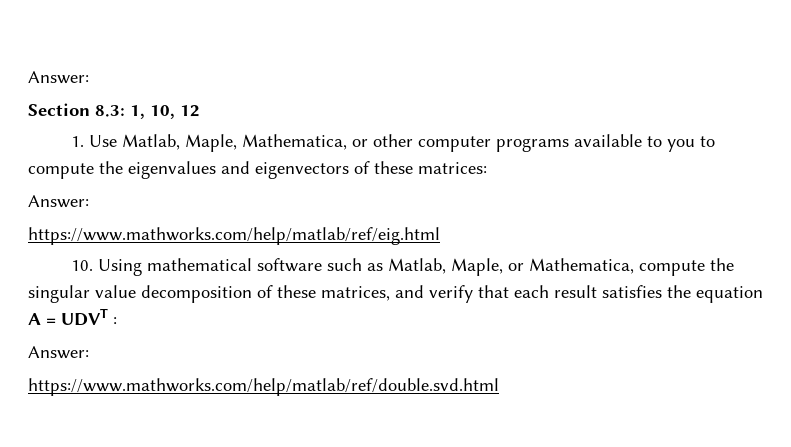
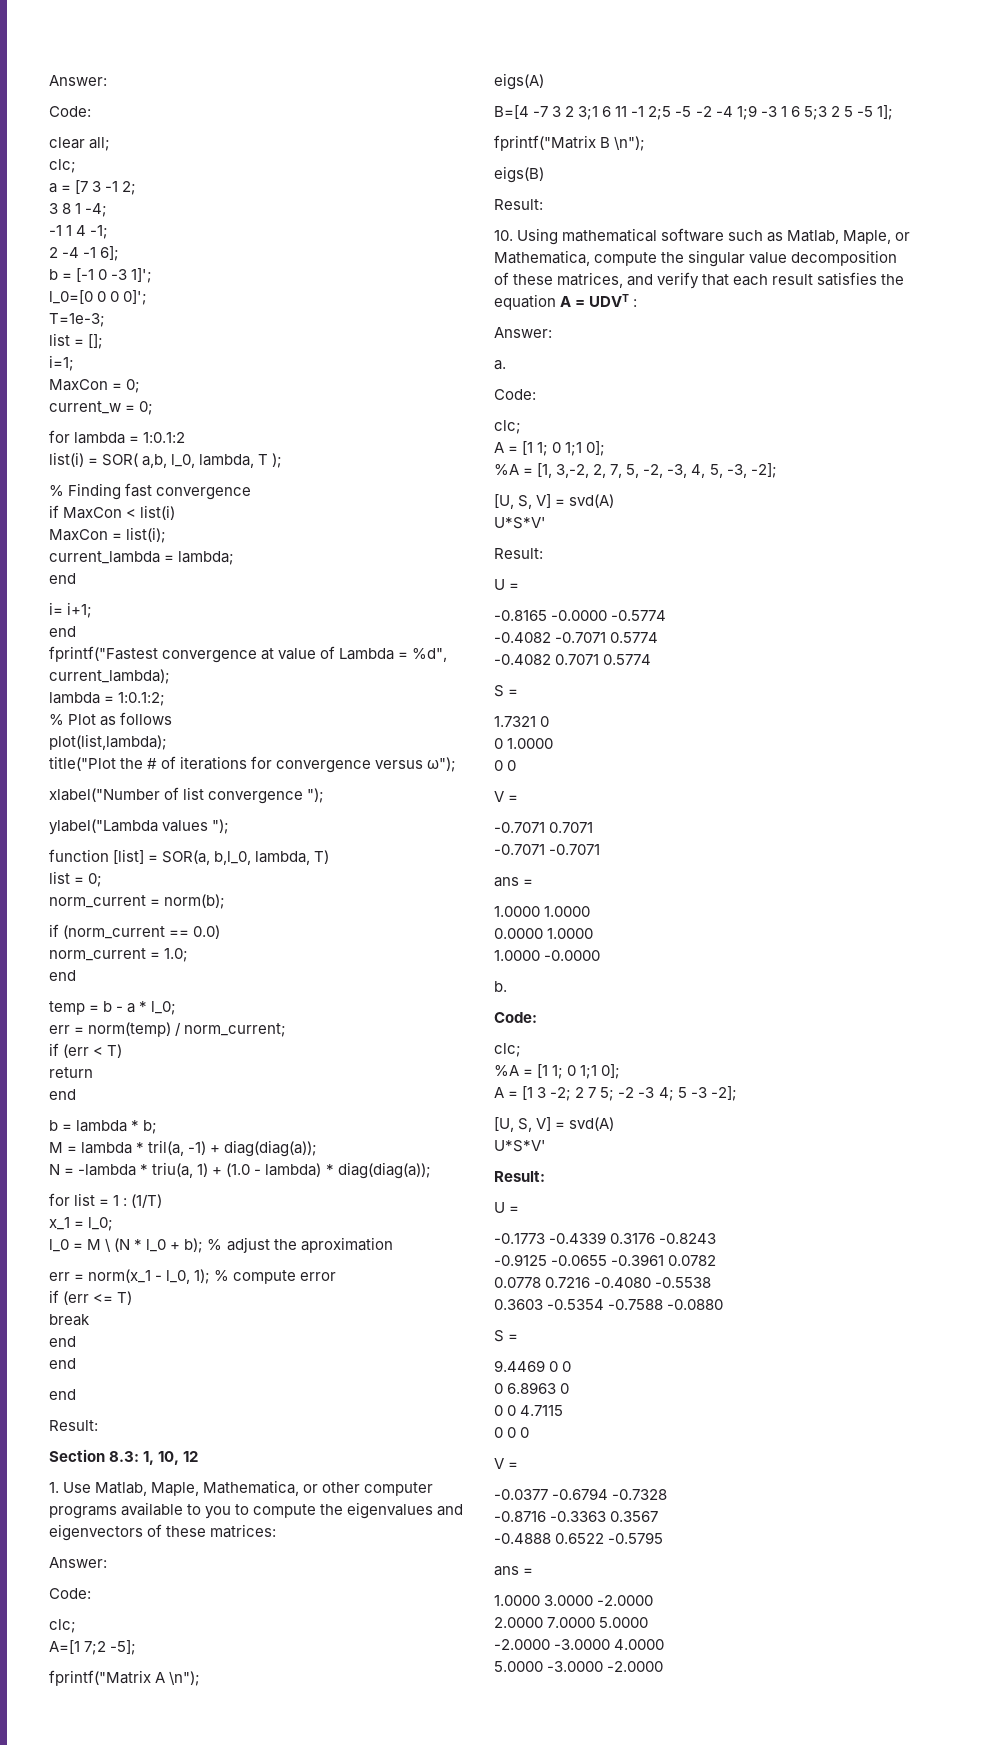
[28,71,89,84] Answer: -> [49,75,107,86] [49,106,91,117] [49,137,111,151] [49,159,76,173] [49,180,137,195] [49,203,108,217] [49,225,109,239] [49,246,120,261] [49,268,153,283] [49,290,148,305] [49,313,105,327] [49,333,104,349] [49,355,74,371] [49,379,141,393] [49,401,154,415] [49,430,186,444] [49,452,283,468] [49,483,252,500] [49,505,176,520] [49,527,167,543] [49,551,235,565] [49,573,76,584] [49,602,93,618] [49,626,76,637] [49,646,448,663] [49,669,170,684] [49,692,166,706] [49,712,173,726] [49,734,167,750] [49,756,457,773] [49,787,325,804] [49,819,230,835] [49,849,330,865] [49,871,103,887] [49,894,226,909] [49,924,221,939] [49,948,189,962] [49,970,76,981] [49,1001,177,1015] [49,1022,287,1037] [49,1043,123,1058] [49,1067,93,1078] [49,1089,76,1100] [49,1120,158,1134] [49,1140,318,1157] [49,1162,431,1179] [49,1193,163,1208] [49,1217,114,1231] [49,1237,393,1253] [49,1269,337,1284] [49,1290,133,1305] [49,1314,90,1326] [49,1336,76,1347] [49,1358,76,1369] [49,1389,76,1400] [49,1420,98,1431] Answer: // Code: // clear all; // clc; // a = [7 3 -1 2; // 3 8 1 -4; // -1 1 4 -1; // 2 -4 -1 6]; // b = [-1 0 -3 1]'; // l_0=[0 0 0 0]'; // T=1e-3; // list = []; // i=1; // MaxCon = 0; // current_w = 0; // for lambda = 1:0.1:2 // list(i) = SOR( a,b, l_0, lambda, T ); // % Finding fast convergence // if MaxCon < list(i) // MaxCon = list(i); // current_lambda = lambda; // end // i= i+1; // end // fprintf("Fastest convergence at value of Lambda = %d", current_lambda); // lambda = 1:0.1:2; // % Plot as follows // plot(list,lambda); // title("Plot the # of iterations for convergence versus ω"); // xlabel("Number of list convergence "); // ylabel("Lambda values "); // function [list] = SOR(a, b,l_0, lambda, T) // list = 0; // norm_current = norm(b); // if (norm_current == 0.0) // norm_current = 1.0; // end // temp = b - a * l_0; // err = norm(temp) / norm_current; // if (err < T) // return // end // b = lambda * b; // M = lambda * tril(a, -1) + diag(diag(a)); // N = -lambda * triu(a, 1) + (1.0 - lambda) * diag(diag(a)); // for list = 1 : (1/T) // x_1 = l_0; // l_0 = M \ (N * l_0 + b); % adjust the aproximation // err = norm(x_1 - l_0, 1); % compute error // if (err <= T) // break // end // end // end // Result:
[28,227,440,245] https://www.mathworks.com/help/matlab/ref/eig.html -> [49,1588,91,1599] [49,1619,76,1633] [49,1640,137,1655] [49,1670,201,1686] [494,73,544,90] [494,105,894,120] [494,135,646,151] [494,166,544,183] [494,199,543,210] Code: // clc; // A=[1 7;2 -5]; // fprintf("Matrix A \n"); // eigs(A) // B=[4 -7 3 2 3;1 6 11 -1 2;5 -5 -2 -4 1;9 -3 1 6 5;3 2 5 -5 1]; // fprintf("Matrix B \n"); // eigs(B) // Result:
[28,378,499,396] https://www.mathworks.com/help/matlab/ref/double.svd.html -> [494,360,506,370] [494,389,536,400] [494,420,521,434] [494,441,606,456] [494,463,777,478] [494,494,615,509] [494,517,546,529] [494,548,543,559] [494,579,520,590] [494,610,667,621] [494,632,659,643] [494,654,652,665] [494,685,519,697] [494,716,550,727] [494,738,554,749] [494,760,517,771] [494,791,519,802] [494,822,594,833] [494,844,601,855] [494,877,534,887] [494,906,591,917] [494,928,594,939] [494,950,601,961] [494,981,507,992] [494,1012,537,1023] [494,1043,521,1057] [494,1064,621,1079] [494,1086,737,1101] [494,1117,615,1132] [494,1140,546,1152] [494,1171,545,1182] [494,1202,520,1213] [494,1232,717,1244] [494,1254,717,1266] [494,1277,712,1288] [494,1299,724,1310] [494,1330,519,1342] [494,1360,572,1372] [494,1382,570,1394] [494,1405,564,1416] [494,1427,530,1438] [494,1458,519,1469] [494,1488,668,1500] [494,1511,659,1522] [494,1532,664,1544] [494,1566,534,1576] [494,1595,654,1606] [494,1617,649,1628] [494,1639,665,1650] [494,1661,664,1672] a. // Code: // clc; // A = [1 1; 0 1;1 0]; // %A = [1, 3,-2, 2, 7, 5, -2, -3, 4, 5, -3, -2]; // [U, S, V] = svd(A) // U*S*V' // Result: // U = // -0.8165 -0.0000 -0.5774 // -0.4082 -0.7071 0.5774 // -0.4082 0.7071 0.5774 // S = // 1.7321 0 // 0 1.0000 // 0 0 // V = // -0.7071 0.7071 // -0.7071 -0.7071 // ans = // 1.0000 1.0000 // 0.0000 1.0000 // 1.0000 -0.0000 // b. // Code: // clc; // %A = [1 1; 0 1;1 0]; // A = [1 3 -2; 2 7 5; -2 -3 4; 5 -3 -2]; // [U, S, V] = svd(A) // U*S*V' // Result: // U = // -0.1773 -0.4339 0.3176 -0.8243 // -0.9125 -0.0655 -0.3961 0.0782 // 0.0778 0.7216 -0.4080 -0.5538 // 0.3603 -0.5354 -0.7588 -0.0880 // S = // 9.4469 0 0 // 0 6.8963 0 // 0 0 4.7115 // 0 0 0 // V = // -0.0377 -0.6794 -0.7328 // -0.8716 -0.3363 0.3567 // -0.4888 0.6522 -0.5795 // ans = // 1.0000 3.0000 -2.0000 // 2.0000 7.0000 5.0000 // -2.0000 -3.0000 4.0000 // 5.0000 -3.0000 -2.0000

